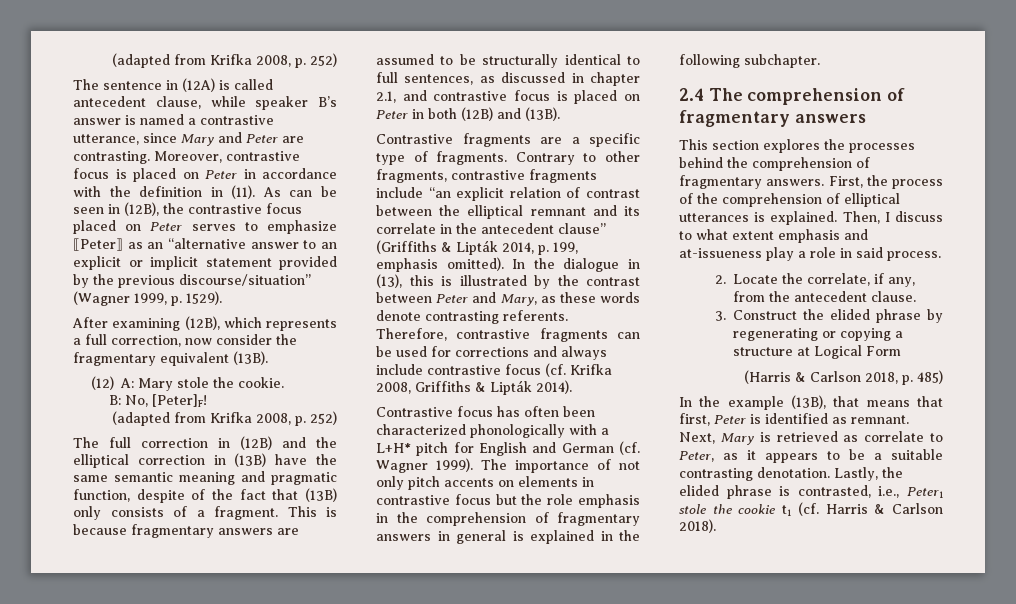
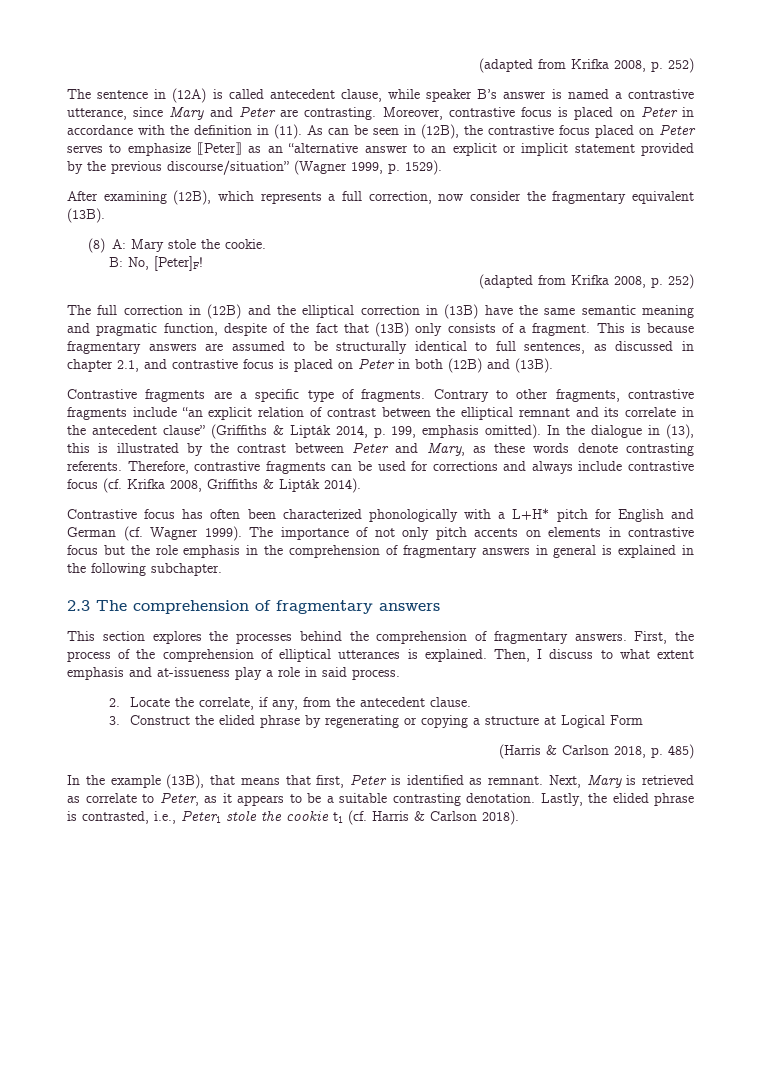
[90,376,114,390] (12) -> [88,238,106,253] (8)
[679,88,704,101] 2.4 -> [67,600,90,611] 2.3

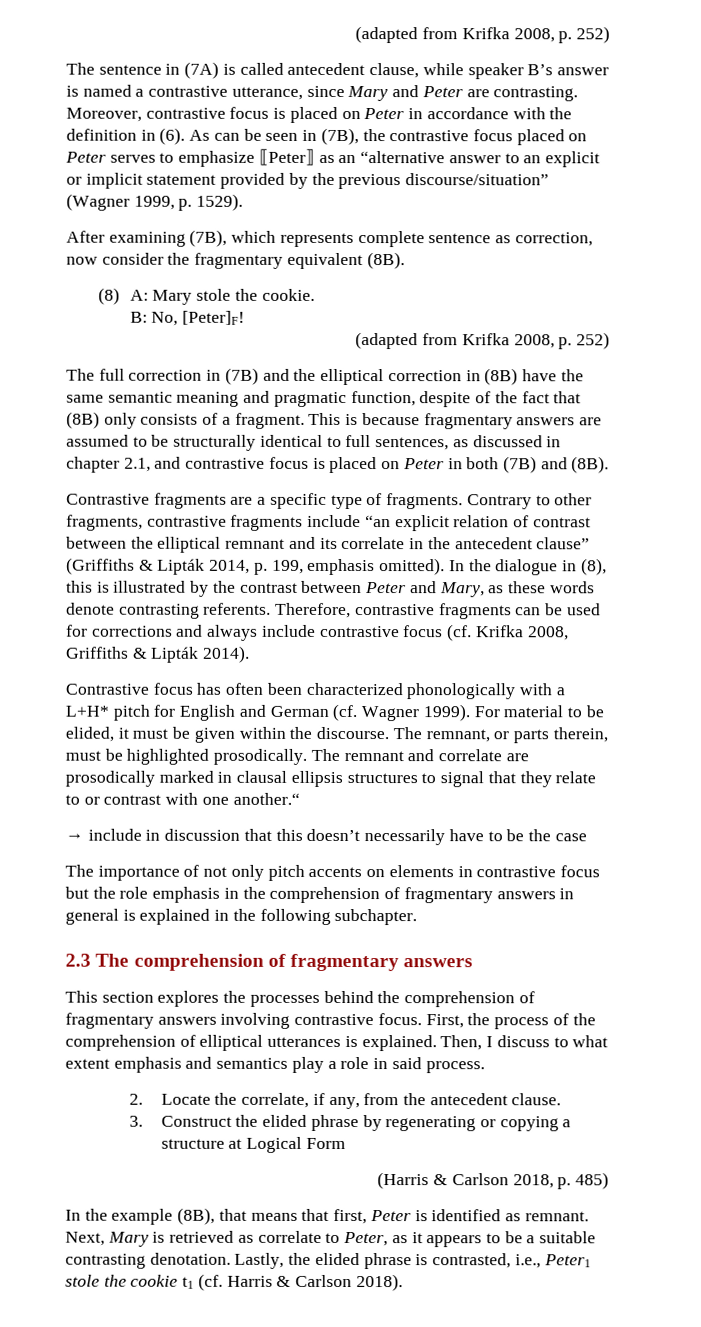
[172,88,207,103] (12A) -> [184,61,220,79] (7A)
[274,124,302,139] (11). -> [159,127,186,145] (6).
[421,124,459,139] (12B), -> [320,127,359,146] (7B),
[173,190,212,205] (12B), -> [189,229,228,247] (7B),
[328,191,362,201] a full -> [357,231,512,248] complete sentence as
[67,208,105,223] (13B). -> [366,252,405,270] (8B).
[207,304,242,319] (12B) -> [224,367,259,385] (7B)
[444,304,479,319] (13B) -> [484,368,519,386] (8B)
[375,322,409,337] (13B) -> [66,411,100,429] (8B)
[448,358,553,373] (12B) and (13B). -> [502,456,610,474] (7B) and (8B).
[665,424,694,439] (13), -> [580,558,607,576] (8),
(242, 533) none -> [473,705,604,718] [65,726,608,744] [65,748,529,765] [65,770,597,788] [65,792,300,805] [65,828,587,846] For material to be elided, it must be given within the discourse. The remnant, or parts therein, must be highlighted prosodically. The remnant and correlate are prosodically marked in clausal ellipsis structures to signal that they relate to or contrast with one another.“ // → include in discussion that this doesn’t necessarily have to be the case //
[574,633,627,641] answers. -> [157,1012,422,1029] answers involving contrastive focus.
[157,667,230,677] at-issueness -> [216,1057,289,1069] semantics
[166,774,205,789] (13B), -> [177,1207,216,1225] (8B),

